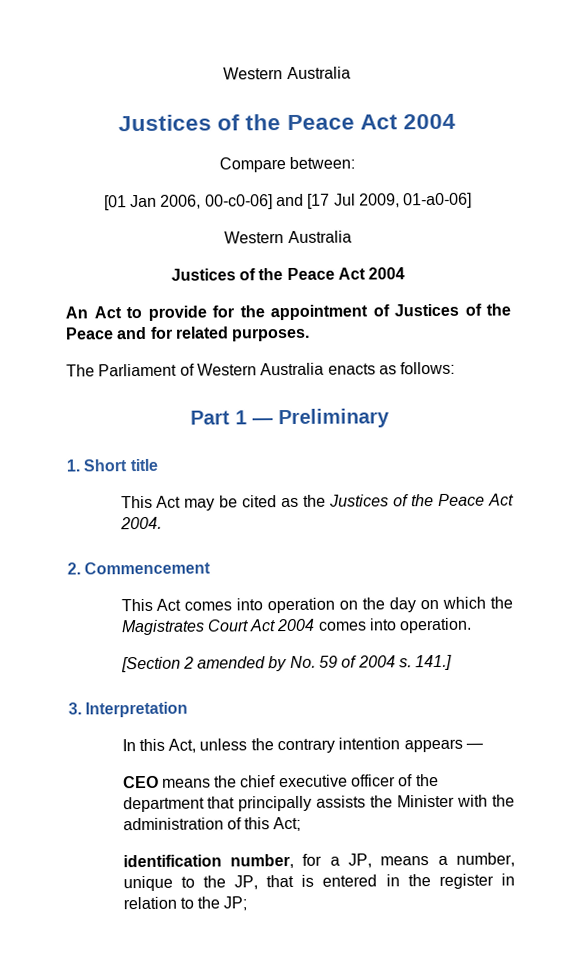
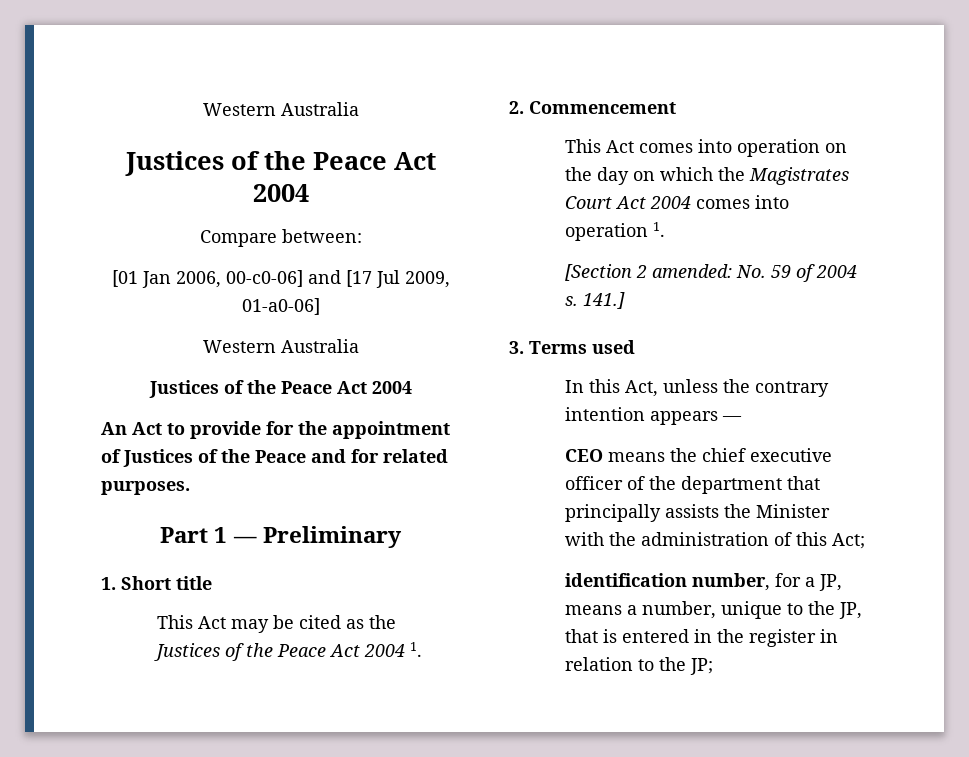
[66,361,456,377] // The Parliament of Western Australia enacts as follows: -> (190, 488) none
[119,516,162,530] 2004. -> [363,642,422,657] 2004 1.
[399,617,473,634] operation. -> [564,222,665,241] operation 1.
[197,656,288,672] amended by -> [651,264,732,278] amended:
[85,701,189,718] Interpretation -> [529,340,635,354] Terms used

